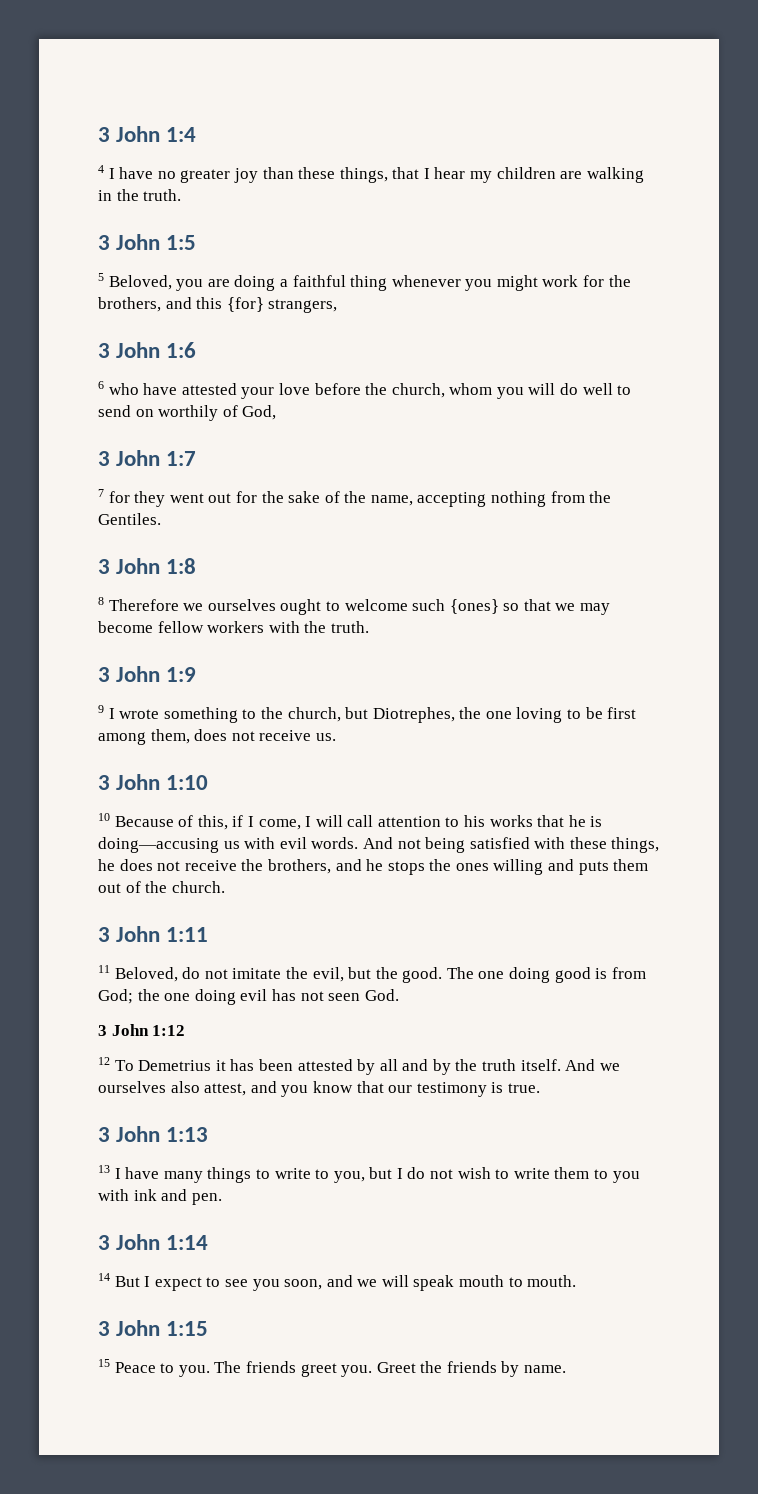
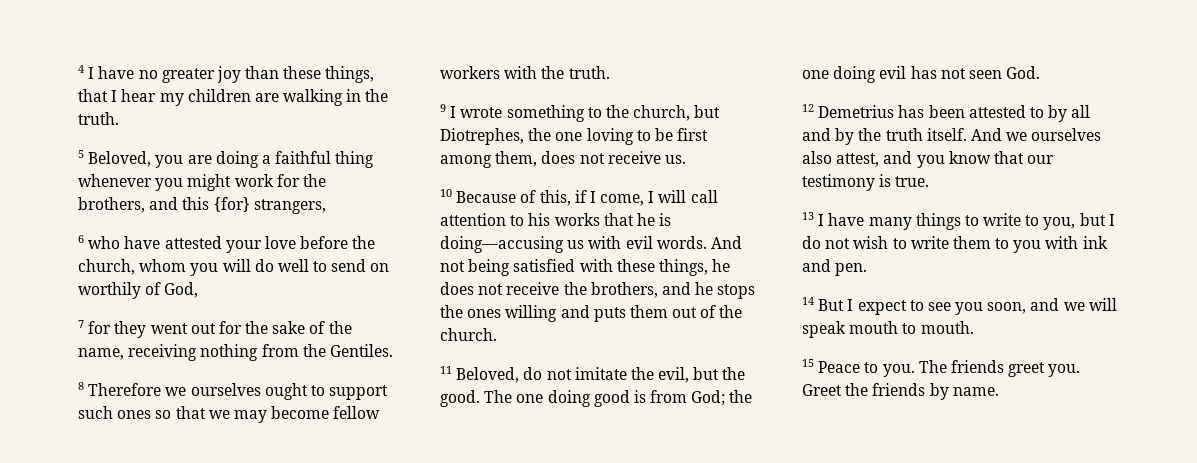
[98,126,197,142] 3 John 1:4 // -> (78, 69) none
[98,234,197,250] // 3 John 1:5 -> (119, 118) none
[98,342,197,358] // 3 John 1:6 -> (326, 206) none
[98,450,197,466] // 3 John 1:7 -> (199, 290) none
[417,492,487,507] accepting -> [128,344,198,361] receiving
[98,558,197,574] // 3 John 1:8 -> (393, 350) none
[344,599,499,614] welcome such {ones} -> [329,385,389,400] [78,406,152,419] support such ones
[98,666,197,682] // 3 John 1:9 -> (610, 72) none
[98,774,209,790] // 3 John 1:10 -> (686, 159) none
[98,926,209,942] // 3 John 1:11 -> (497, 334) none
[98,1024,186,1036] [98,1057,226,1071] 3 John 1:12 // 12 To Demetrius it -> [802,104,895,118] 12 Demetrius
(353, 1065) none -> [1029,107,1044,118] to
[98,1126,209,1142] // 3 John 1:13 -> (930, 181) none
[98,1234,209,1250] // 3 John 1:14 -> (868, 269) none
[98,1320,209,1336] // 3 John 1:15 -> (974, 327) none

